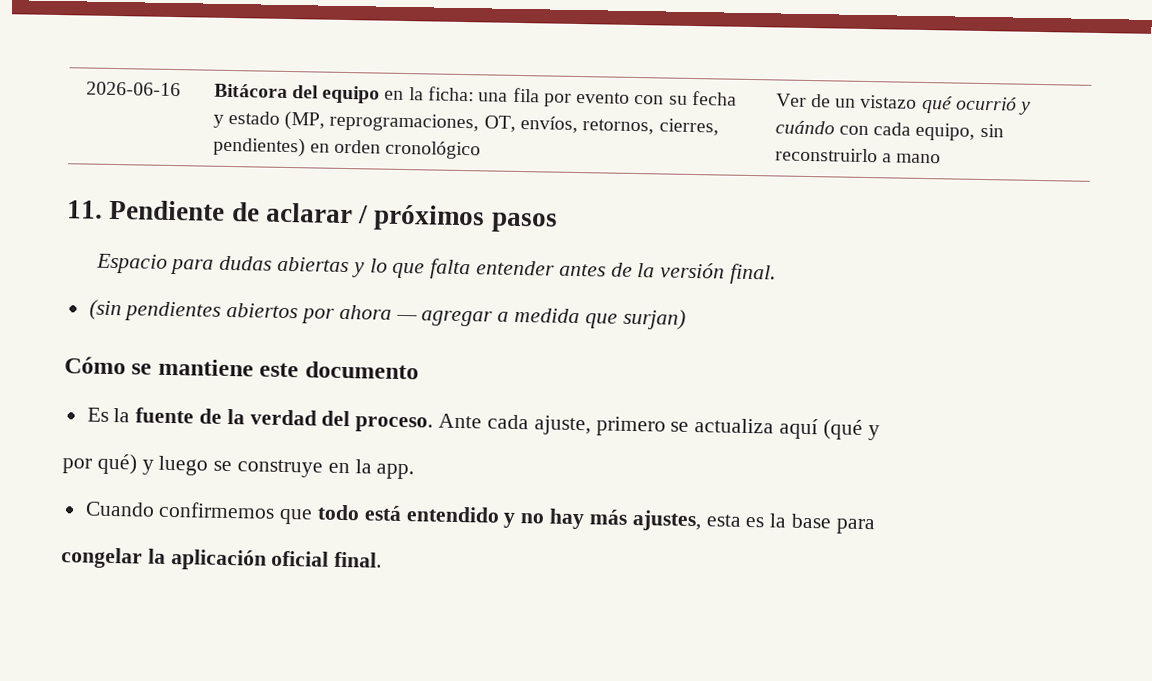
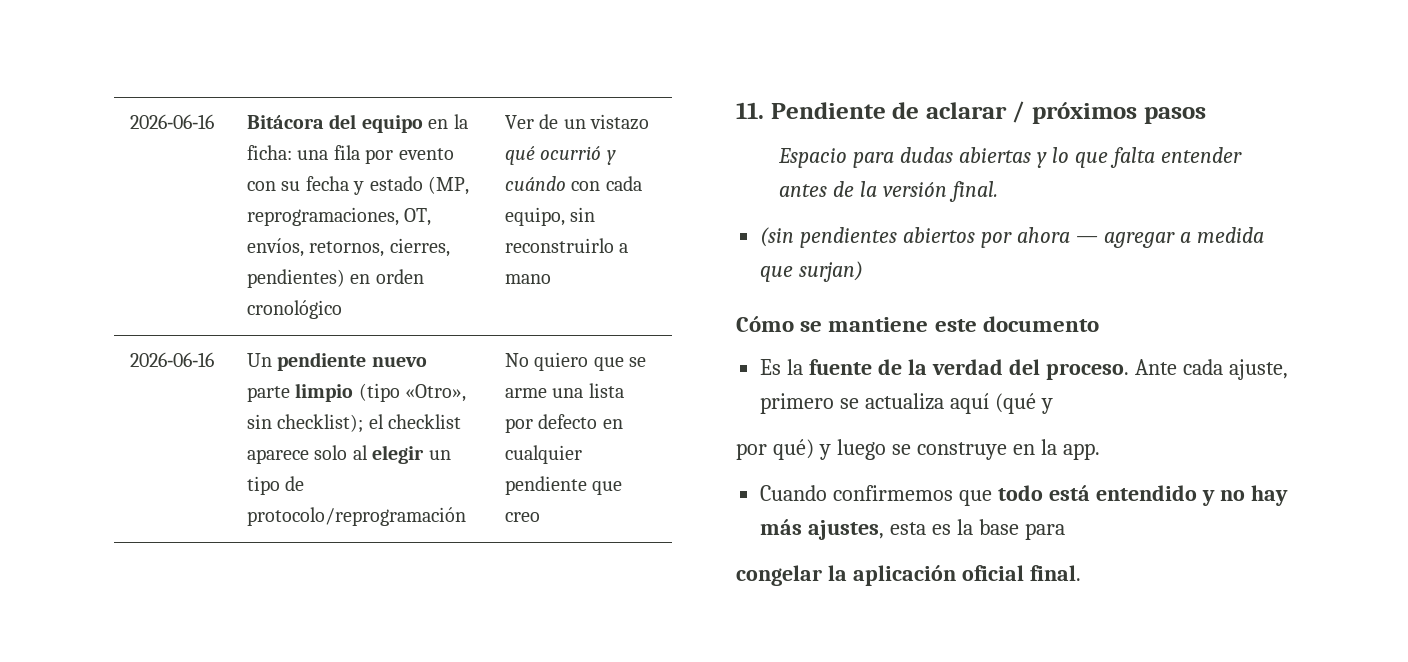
(942, 158) none -> [130,352,215,367] [247,352,427,371] [247,383,467,402] [247,414,462,433] [247,445,451,464] [247,476,305,495] [247,507,467,526] [505,352,647,371] [505,383,624,398] [505,414,623,433] [505,445,583,464] [505,476,623,495] [505,512,541,522] // 2026‑06‑16 | Un pendiente nuevo parte limpio (tipo «Otro», sin checklist); el checklist aparece solo al elegir un tipo de protocolo/reprogramación | No quiero que se arme una lista por defecto en cualquier pendiente que creo

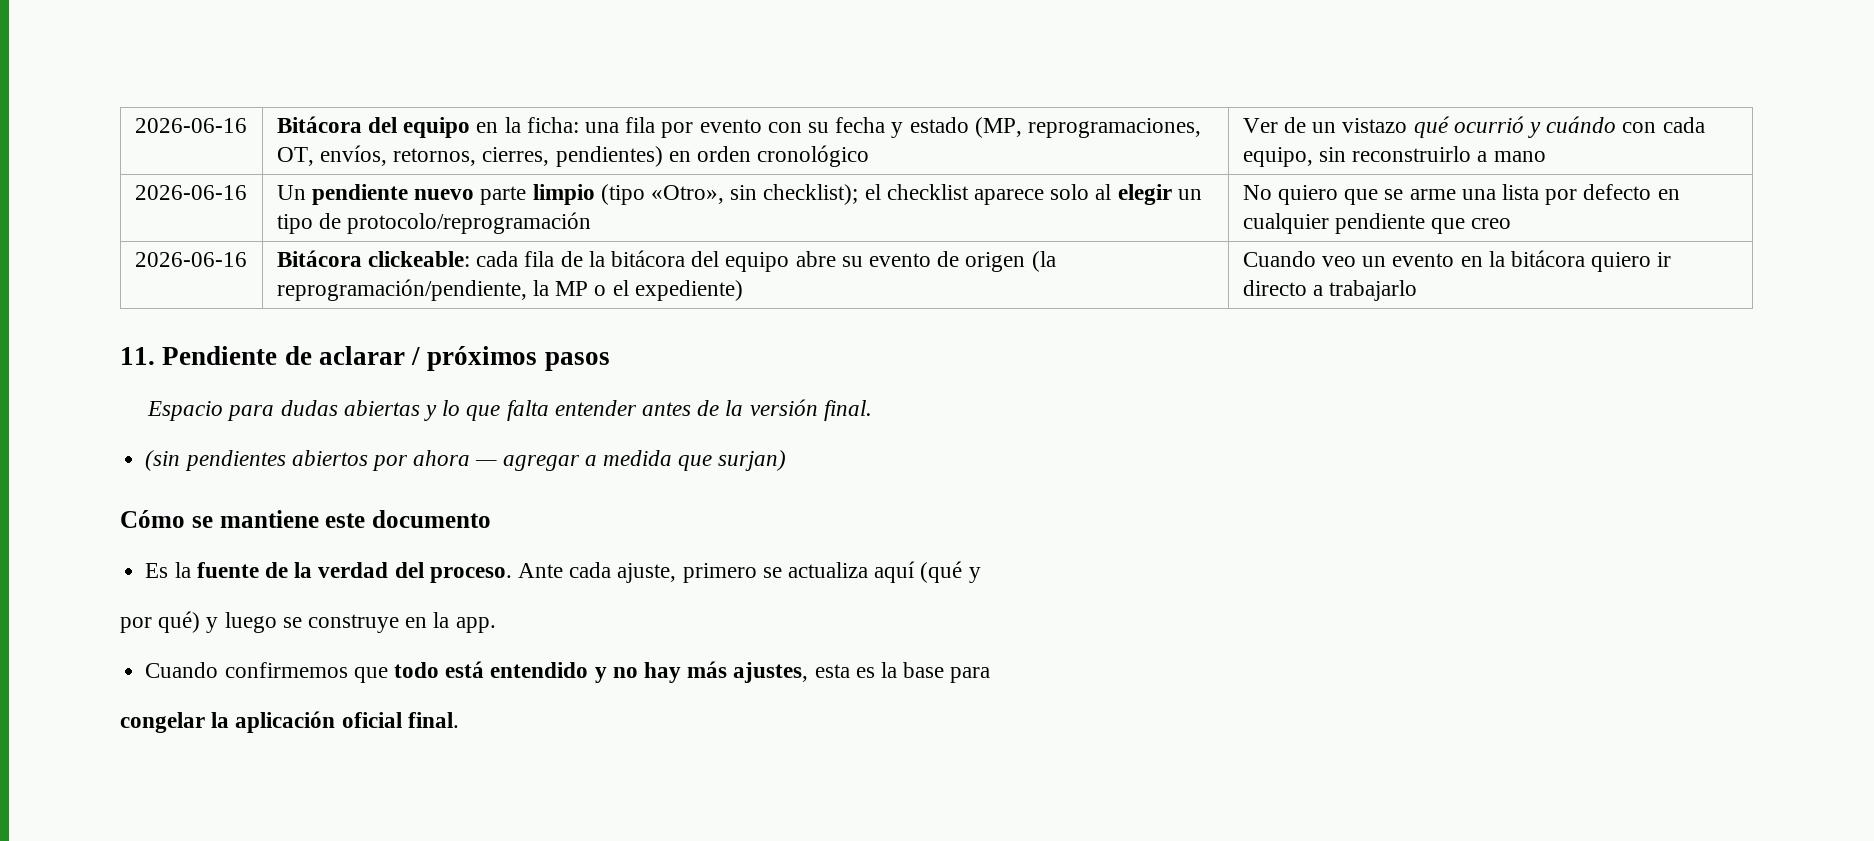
(541, 517) none -> [134,252,247,267] [276,250,1056,272] [276,279,743,301] [1242,250,1672,272] [1242,280,1418,301] // 2026‑06‑16 | Bitácora clickeable: cada fila de la bitácora del equipo abre su evento de origen (la reprogramación/pendiente, la MP o el expediente) | Cuando veo un evento en la bitácora quiero ir directo a trabajarlo

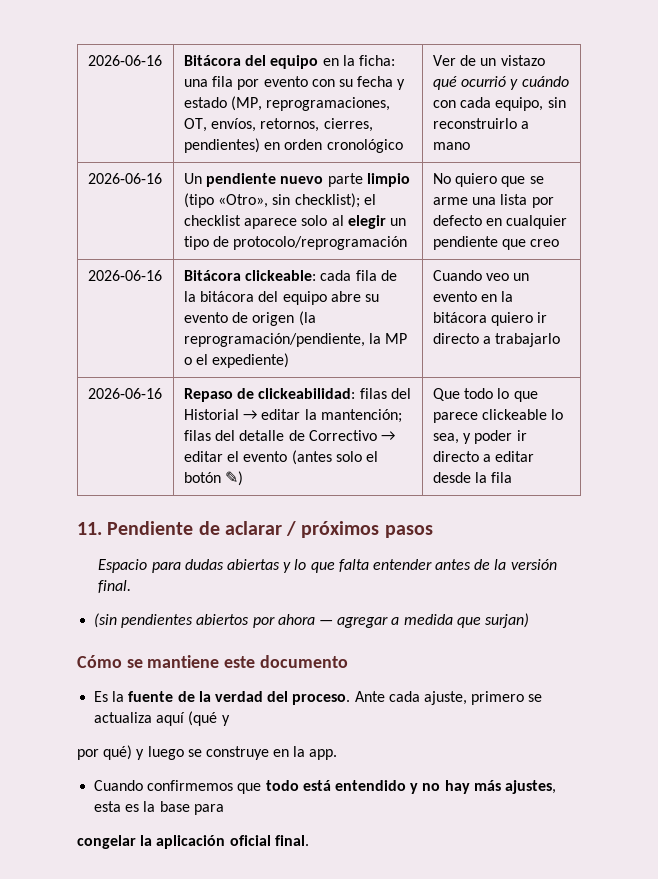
(1418, 290) none -> [87,388,162,399] [183,388,411,402] [183,409,402,423] [183,430,395,441] [183,450,378,465] [183,471,244,486] [432,388,538,402] [432,409,564,423] [432,430,527,444] [432,451,535,462] [432,472,513,483] // 2026‑06‑16 | Repaso de clickeabilidad: filas del Historial → editar la mantención; filas del detalle de Correctivo → editar el evento (antes solo el botón ✎) | Que todo lo que parece clickeable lo sea, y poder ir directo a editar desde la fila

